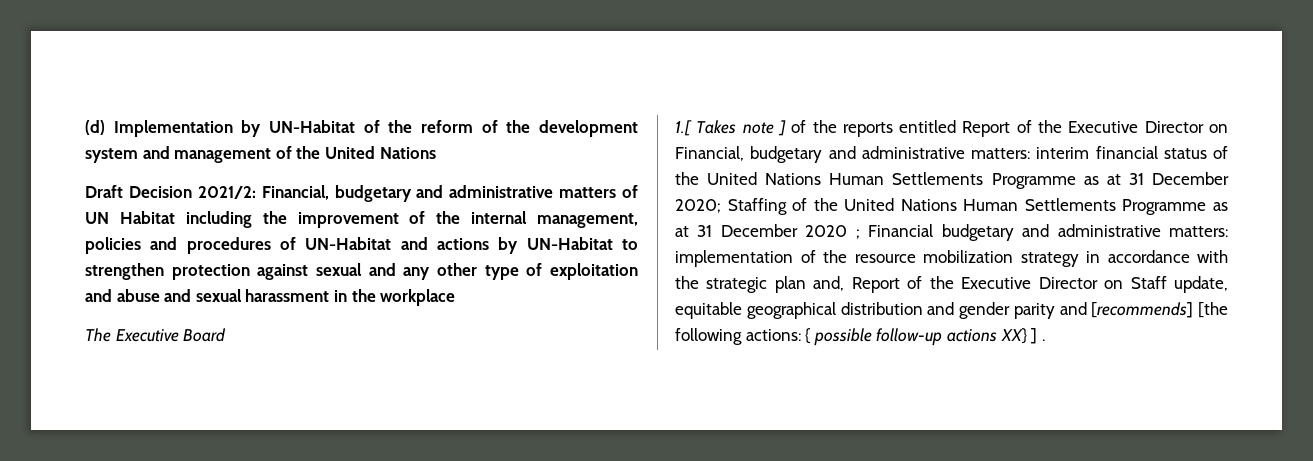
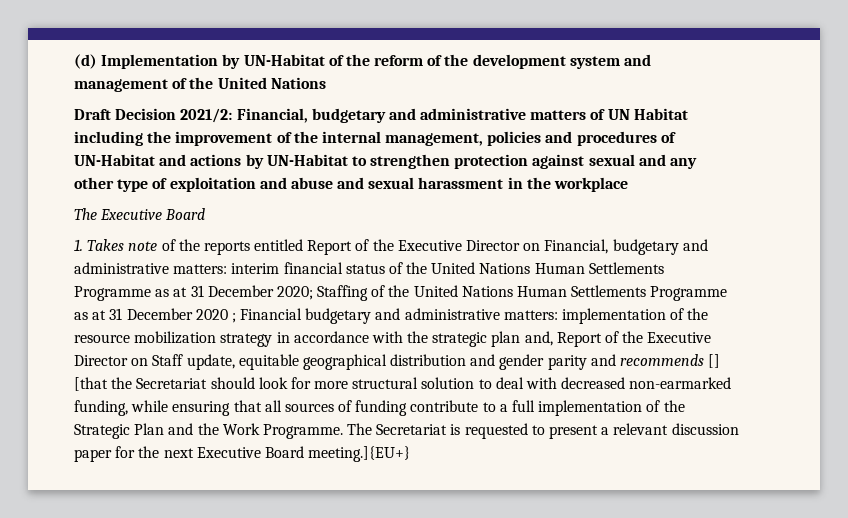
[675,120,692,136] 1.[ -> [74,239,83,251] 1.
[777,120,786,136] ] -> (158, 246) none
[1091,302,1228,318] [675,328,1045,346] [recommends] [the following actions: { possible follow-up actions XX} ] . -> [620,354,721,368] [74,377,732,391] [74,400,685,416] [74,423,739,439] [74,446,411,462] recommends [] [that the Secretariat should look for more structural solution to deal with decreased non-earmarked funding, while ensuring that all sources of funding contribute to a full implementation of the Strategic Plan and the Work Programme. The Secretariat is requested to present a relevant discussion paper for the next Executive Board meeting.]{EU+}

